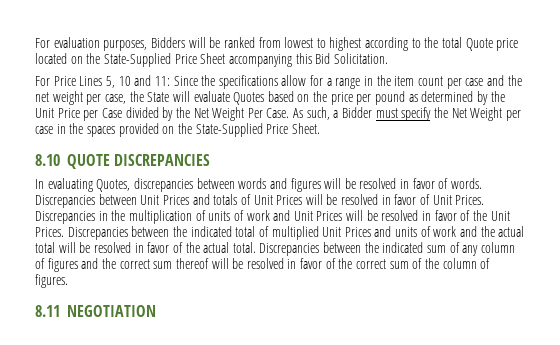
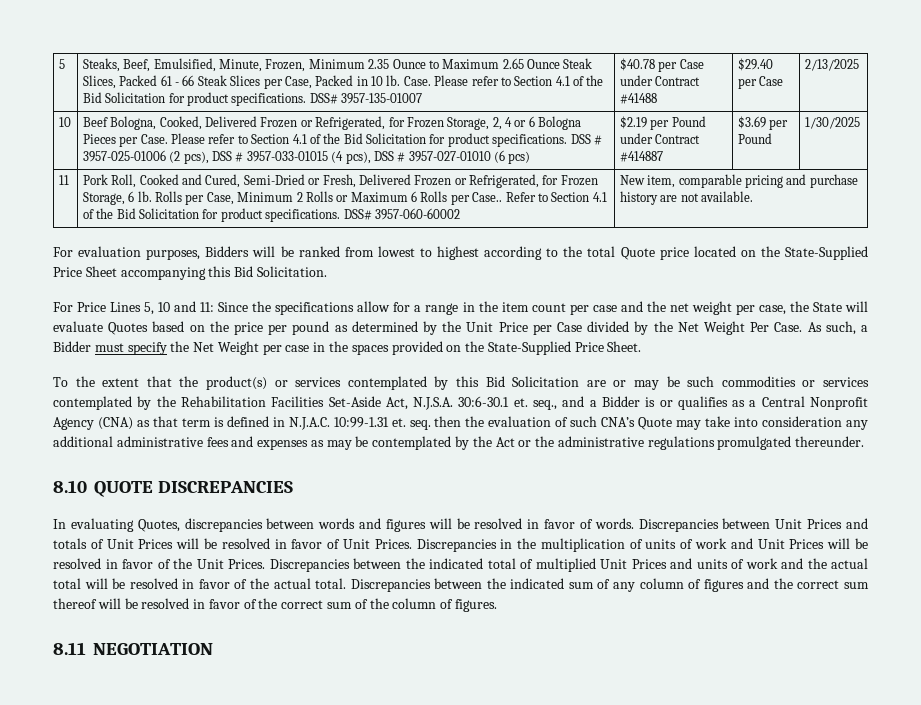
(35, 43) none -> [58,59,65,69] [82,58,593,72] [82,75,604,89] [82,92,423,106] [619,58,704,72] [619,75,701,86] [619,93,657,104] [737,58,773,71] [737,76,784,89] [804,59,859,71] [58,117,71,127] [82,116,582,130] [82,133,602,147] [82,150,531,164] [619,116,706,130] [619,133,701,144] [619,151,663,162] [737,116,789,130] [737,133,772,144] [804,117,860,129] [58,175,69,185] [82,174,598,188] [82,191,607,205] [82,208,460,222] [619,174,858,188] [619,191,754,205] 5 | Steaks, Beef, Emulsified, Minute, Frozen, Minimum 2.35 Ounce to Maximum 2.65 Ounce Steak Slices, Packed 61 - 66 Steak Slices per Case, Packed in 10 lb. Case. Please refer to Section 4.1 of the Bid Solicitation for product specifications. DSS# 3957-135-01007 | $40.78 per Case under Contract #41488 | $29.40 per Case | 2/13/2025 // 10 | Beef Bologna, Cooked, Delivered Frozen or Refrigerated, for Frozen Storage, 2, 4 or 6 Bologna Pieces per Case. Please refer to Section 4.1 of the Bid Solicitation for product specifications. DSS # 3957-025-01006 (2 pcs), DSS # 3957-033-01015 (4 pcs), DSS # 3957-027-01010 (6 pcs) | $2.19 per Pound under Contract #414887 | $3.69 per Pound | 1/30/2025 // 11 | Pork Roll, Cooked and Cured, Semi-Dried or Fresh, Delivered Frozen or Refrigerated, for Frozen Storage, 6 lb. Rolls per Case, Minimum 2 Rolls or Maximum 6 Rolls per Case.. Refer to Section 4.1 of the Bid Solicitation for product specifications. DSS# 3957-060-60002 | New item, comparable pricing and purchase history are not available. //
(320, 128) none -> [53,376,870,390] [53,396,868,410] [53,416,868,430] [53,436,865,450] // To the extent that the product(s) or services contemplated by this Bid Solicitation are or may be such commodities or services contemplated by the Rehabilitation Facilities Set-Aside Act, N.J.S.A. 30:6-30.1 et. seq., and a Bidder is or qualifies as a Central Nonprofit Agency (CNA) as that term is defined in N.J.A.C. 10:99-1.31 et. seq. then the evaluation of such CNA’s Quote may take into consideration any additional administrative fees and expenses as may be contemplated by the Act or the administrative regulations promulgated thereunder.

